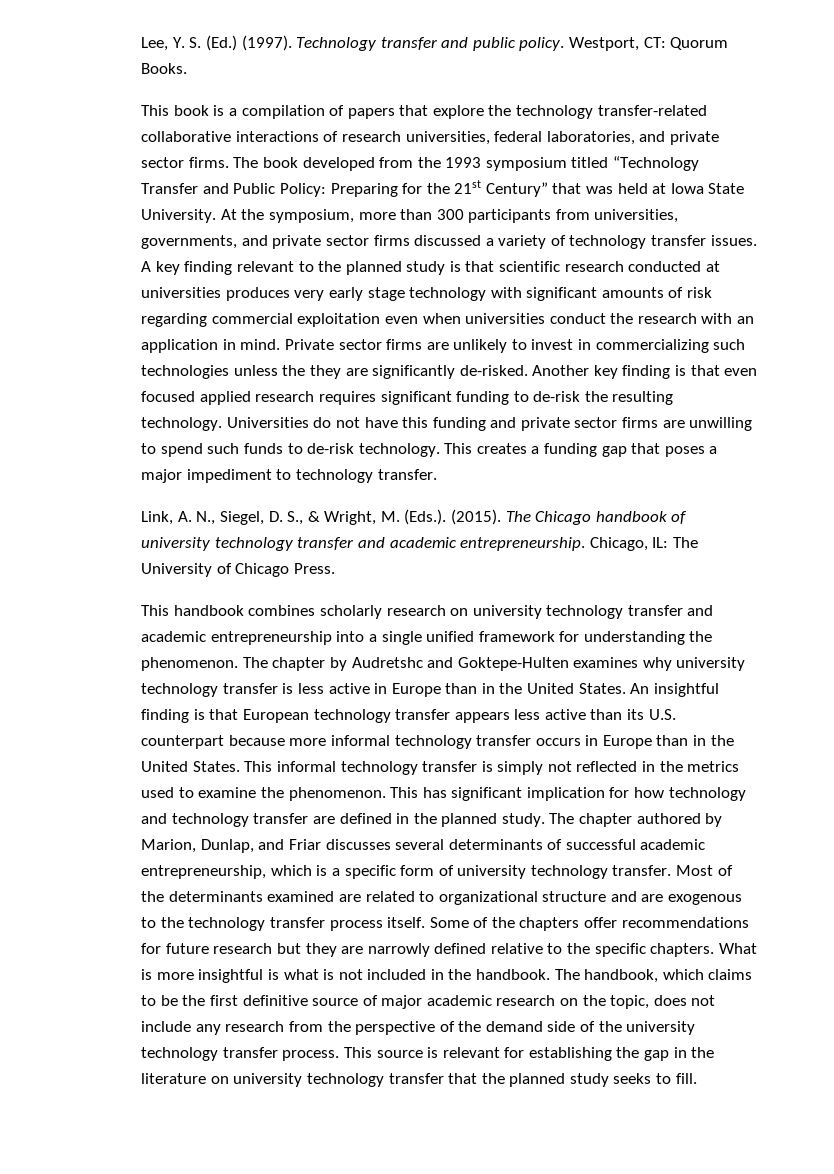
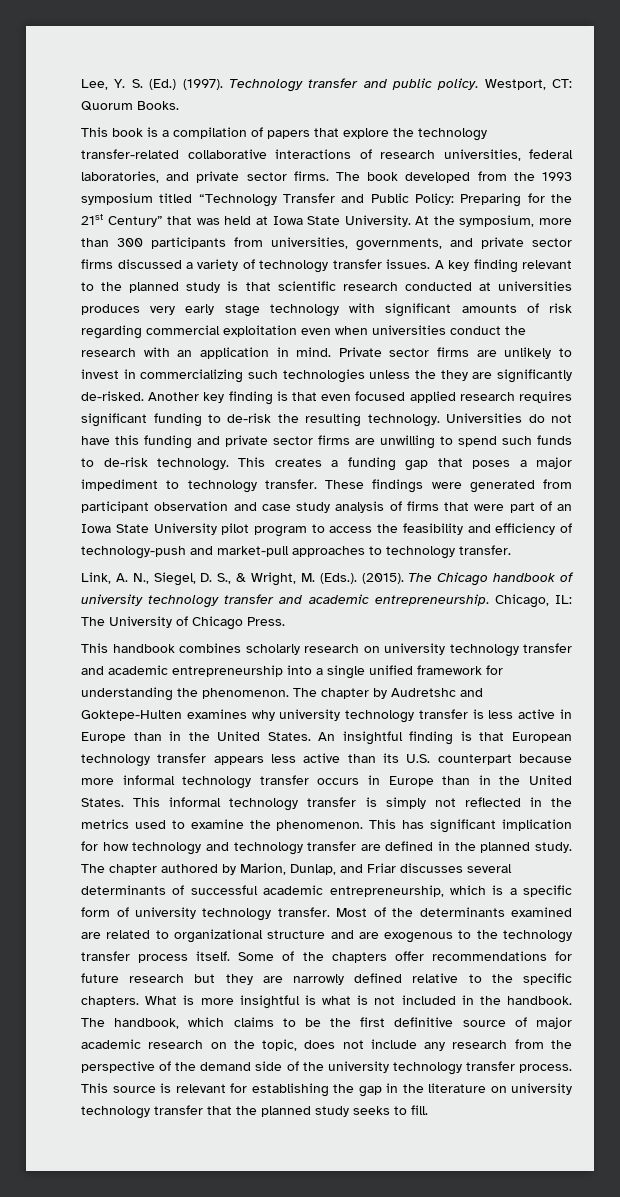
(437, 474) none -> [325,479,572,493] [81,501,572,513] [81,523,573,537] [81,545,512,559] These findings were generated from participant observation and case study analysis of firms that were part of an Iowa State University pilot program to access the feasibility and efficiency of technology-push and market-pull approaches to technology transfer.

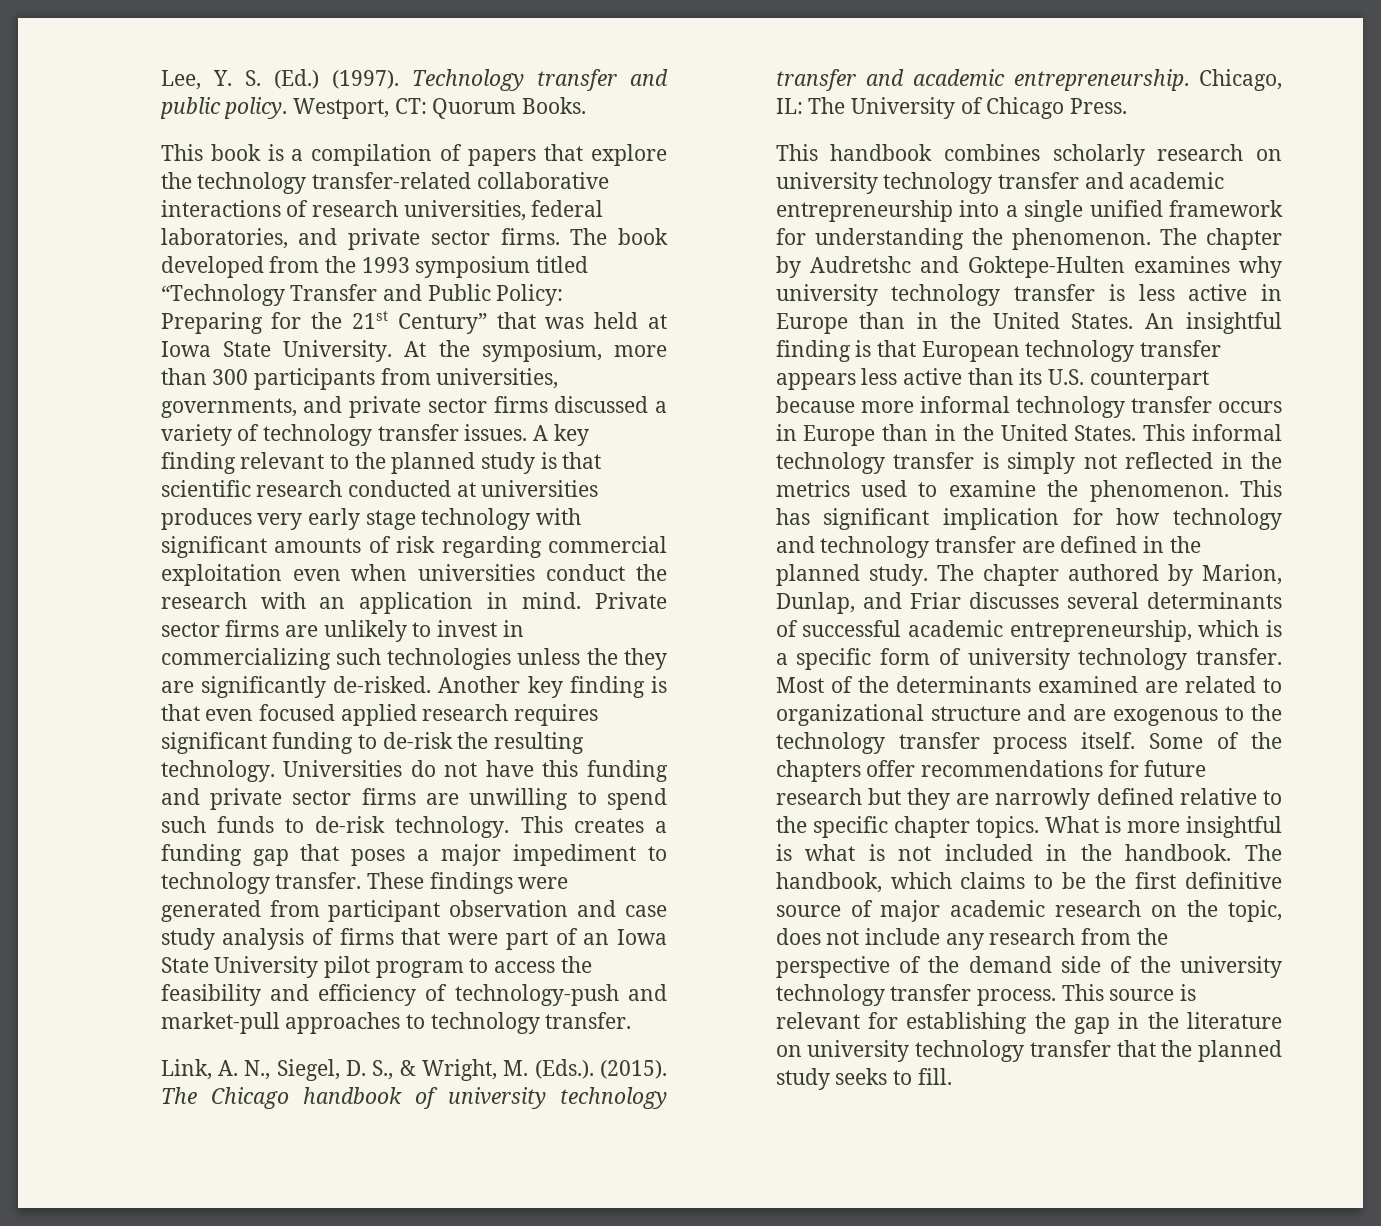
[81,996,140,1007] chapters. -> [893,816,1039,838] chapter topics.

